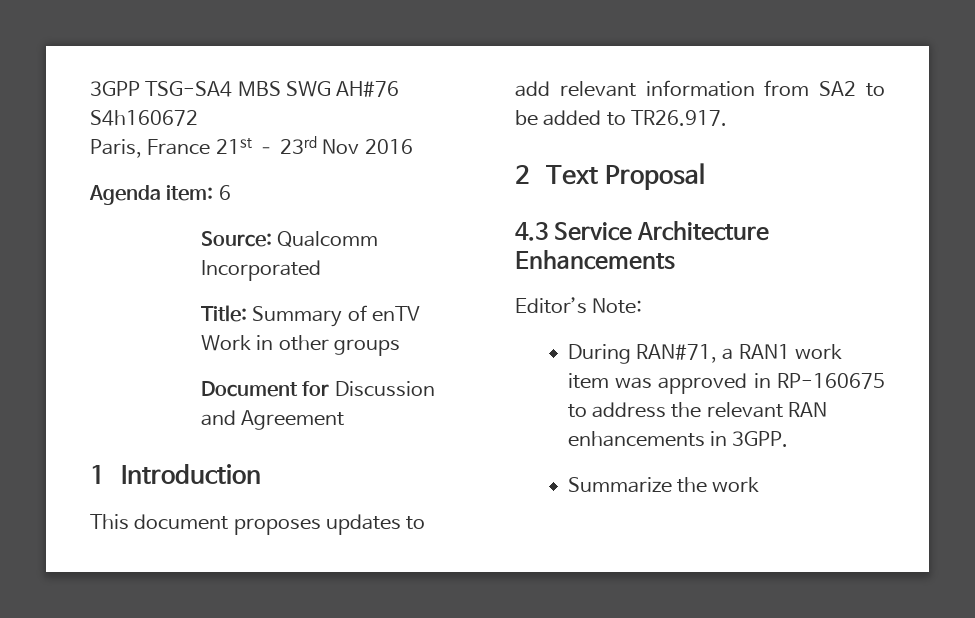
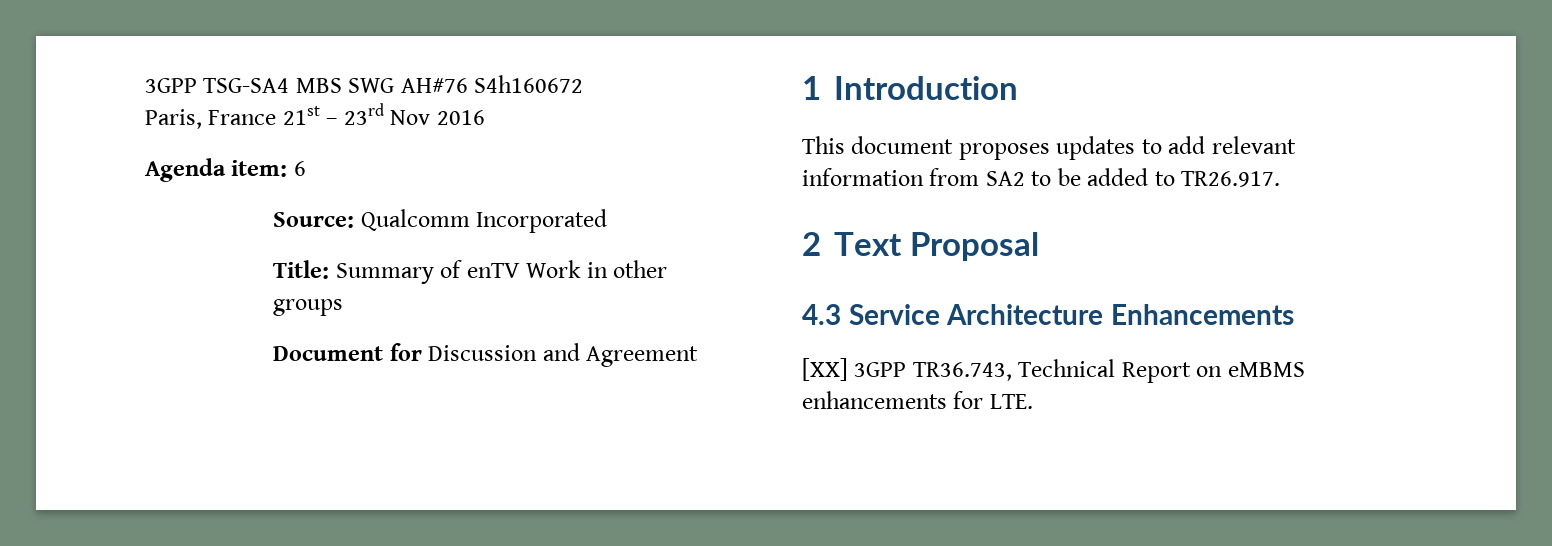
[515,297,643,314] [567,344,842,364] [567,373,885,394] [567,402,827,418] [567,431,789,447] [567,477,760,493] Editor’s Note: // During RAN#71, a RAN1 work item was approved in RP-160675 to address the relevant RAN enhancements in 3GPP. // Summarize the work -> [802,358,1305,383] [802,391,1033,409] [XX] 3GPP TR36.743, Technical Report on eMBMS enhancements for LTE.

